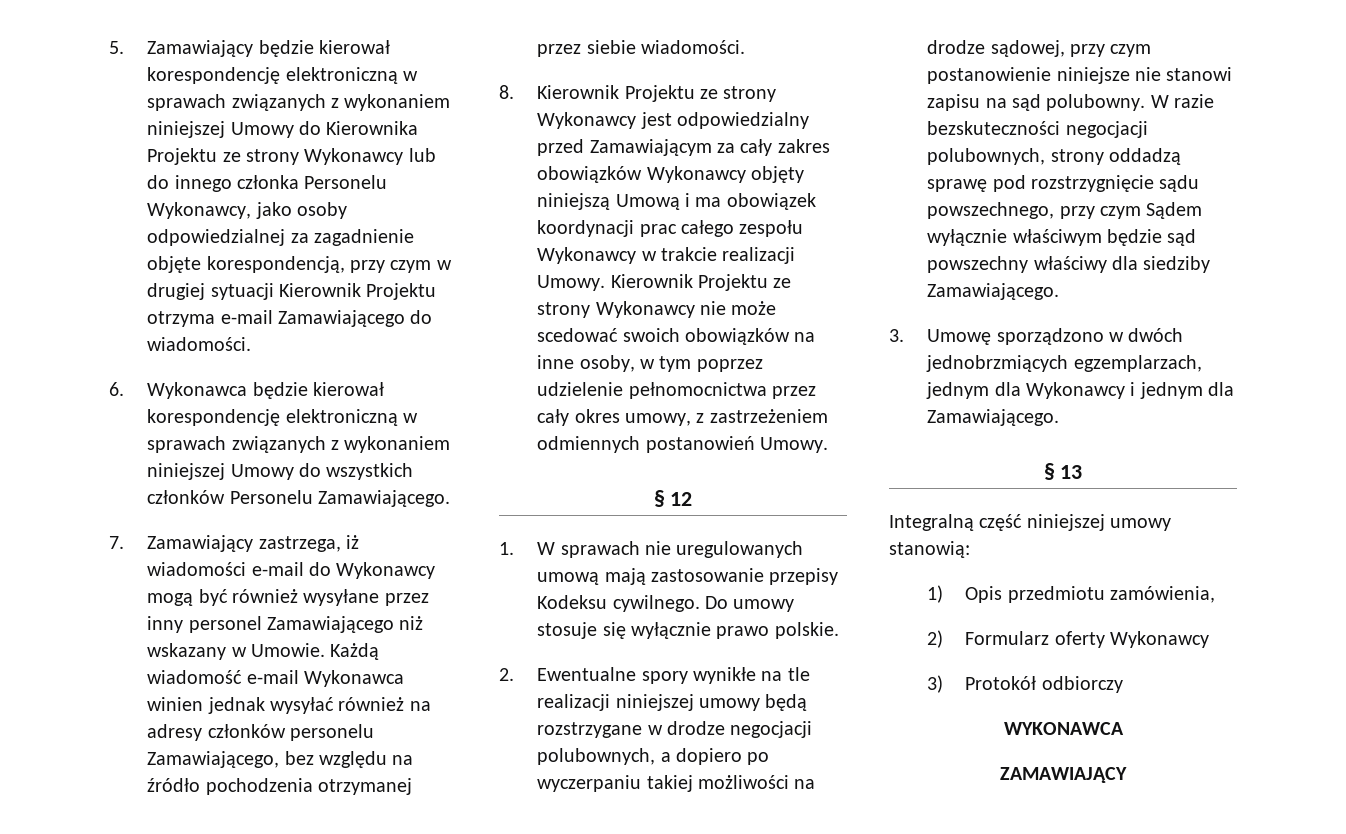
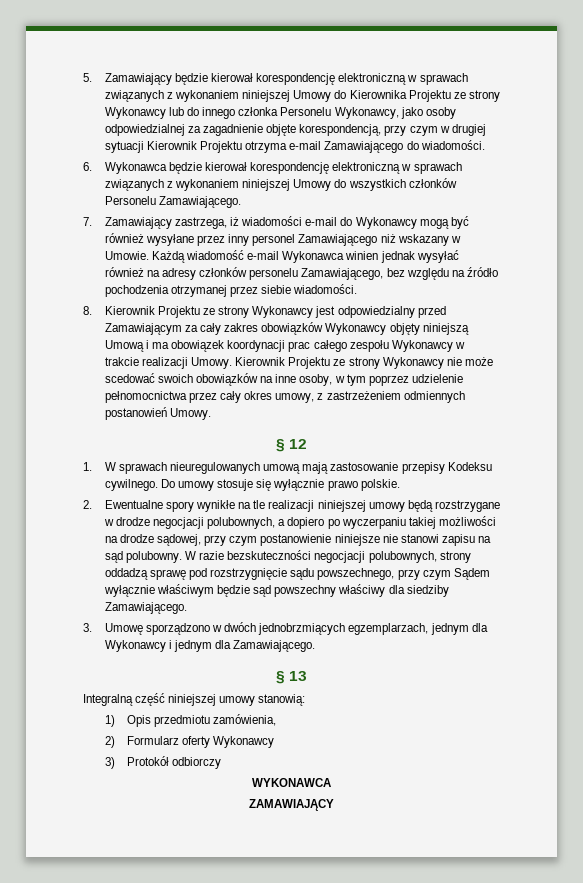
[644,541,804,558] nie uregulowanych -> [170,462,261,474] nieuregulowanych

